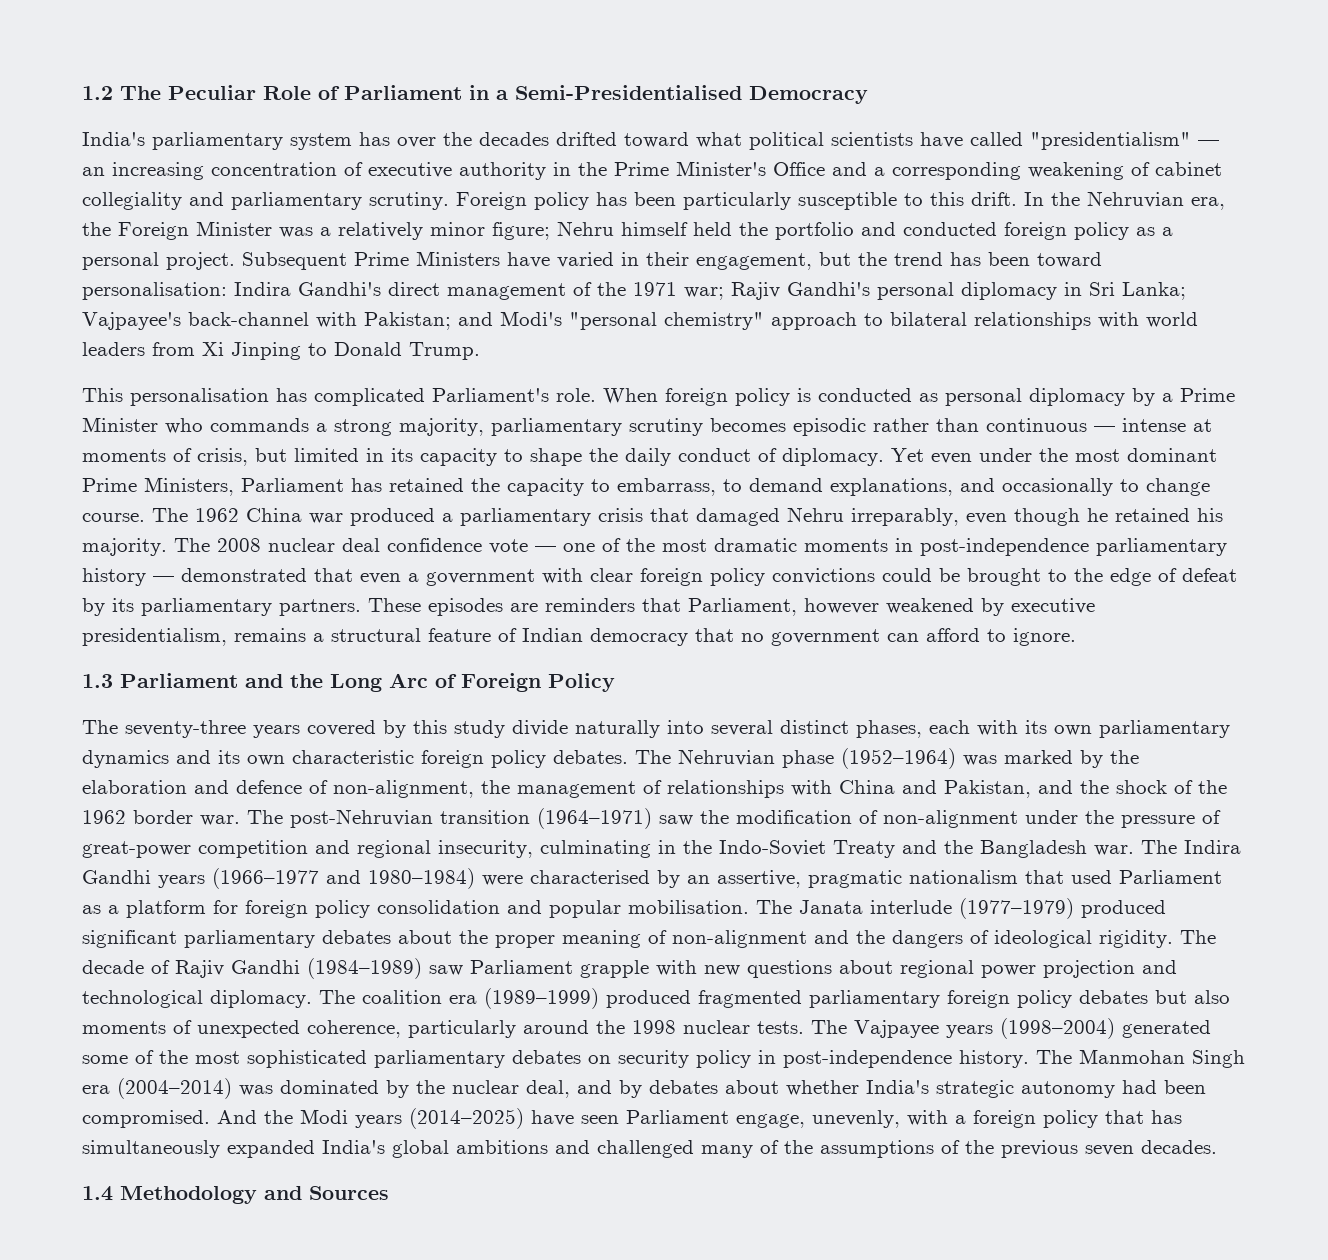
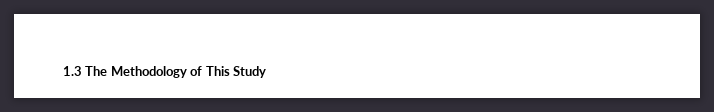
[82,85,868,104] [82,132,1219,150] [82,161,1222,180] [82,191,1225,210] [82,221,1173,240] [82,251,1102,270] [82,282,1186,300] [82,311,1198,330] [82,342,480,360] [82,388,1235,406] [82,417,1212,436] [82,448,1217,466] [82,477,1210,496] [82,507,1223,526] [82,538,1227,556] [82,568,1237,586] [82,598,1095,616] [82,628,1076,646] [82,673,615,692] [82,720,1230,738] [82,748,1139,769] [82,780,1227,798] [82,808,1221,829] [82,840,1241,858] [82,868,1222,889] [82,898,1166,919] [82,930,1216,948] [82,958,1177,979] [82,988,1230,1009] [82,1018,1211,1039] [82,1049,1245,1068] [82,1078,1206,1099] [82,1108,1182,1129] [82,1140,1217,1158] [82,1186,389,1204] 1.2 The Peculiar Role of Parliament in a Semi-Presidentialised Democracy // India's parliamentary system has over the decades drifted toward what political scientists have called "presidentialism" — an increasing concentration of executive authority in the Prime Minister's Office and a corresponding weakening of cabinet collegiality and parliamentary scrutiny. Foreign policy has been particularly susceptible to this drift. In the Nehruvian era, the Foreign Minister was a relatively minor figure; Nehru himself held the portfolio and conducted foreign policy as a personal project. Subsequent Prime Ministers have varied in their engagement, but the trend has been toward personalisation: Indira Gandhi's direct management of the 1971 war; Rajiv Gandhi's personal diplomacy in Sri Lanka; Vajpayee's back-channel with Pakistan; and Modi's "personal chemistry" approach to bilateral relationships with world leaders from Xi Jinping to Donald Trump. // This personalisation has complicated Parliament's role. When foreign policy is conducted as personal diplomacy by a Prime Minister who commands a strong majority, parliamentary scrutiny becomes episodic rather than continuous — intense at moments of crisis, but limited in its capacity to shape the daily conduct of diplomacy. Yet even under the most dominant Prime Ministers, Parliament has retained the capacity to embarrass, to demand explanations, and occasionally to change course. The 1962 China war produced a parliamentary crisis that damaged Nehru irreparably, even though he retained his majority. The 2008 nuclear deal confidence vote — one of the most dramatic moments in post-independence parliamentary history — demonstrated that even a government with clear foreign policy convictions could be brought to the edge of defeat by its parliamentary partners. These episodes are reminders that Parliament, however weakened by executive presidentialism, remains a structural feature of Indian democracy that no government can afford to ignore. // 1.3 Parliament and the Long Arc of Foreign Policy // The seventy-three years covered by this study divide naturally into several distinct phases, each with its own parliamentary dynamics and its own characteristic foreign policy debates. The Nehruvian phase (1952–1964) was marked by the elaboration and defence of non-alignment, the management of relationships with China and Pakistan, and the shock of the 1962 border war. The post-Nehruvian transition (1964–1971) saw the modification of non-alignment under the pressure of great-power competition and regional insecurity, culminating in the Indo-Soviet Treaty and the Bangladesh war. The Indira Gandhi years (1966–1977 and 1980–1984) were characterised by an assertive, pragmatic nationalism that used Parliament as a platform for foreign policy consolidation and popular mobilisation. The Janata interlude (1977–1979) produced significant parliamentary debates about the proper meaning of non-alignment and the dangers of ideological rigidity. The decade of Rajiv Gandhi (1984–1989) saw Parliament grapple with new questions about regional power projection and technological diplomacy. The coalition era (1989–1999) produced fragmented parliamentary foreign policy debates but also moments of unexpected coherence, particularly around the 1998 nuclear tests. The Vajpayee years (1998–2004) generated some of the most sophisticated parliamentary debates on security policy in post-independence history. The Manmohan Singh era (2004–2014) was dominated by the nuclear deal, and by debates about whether India's strategic autonomy had been compromised. And the Modi years (2014–2025) have seen Parliament engage, unevenly, with a foreign policy that has simultaneously expanded India's global ambitions and challenged many of the assumptions of the previous seven decades. // 1.4 Methodology and Sources -> [63,66,266,78] 1.3 The Methodology of This Study

